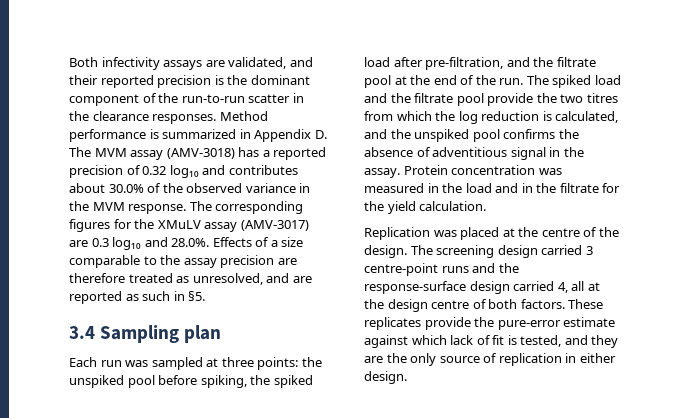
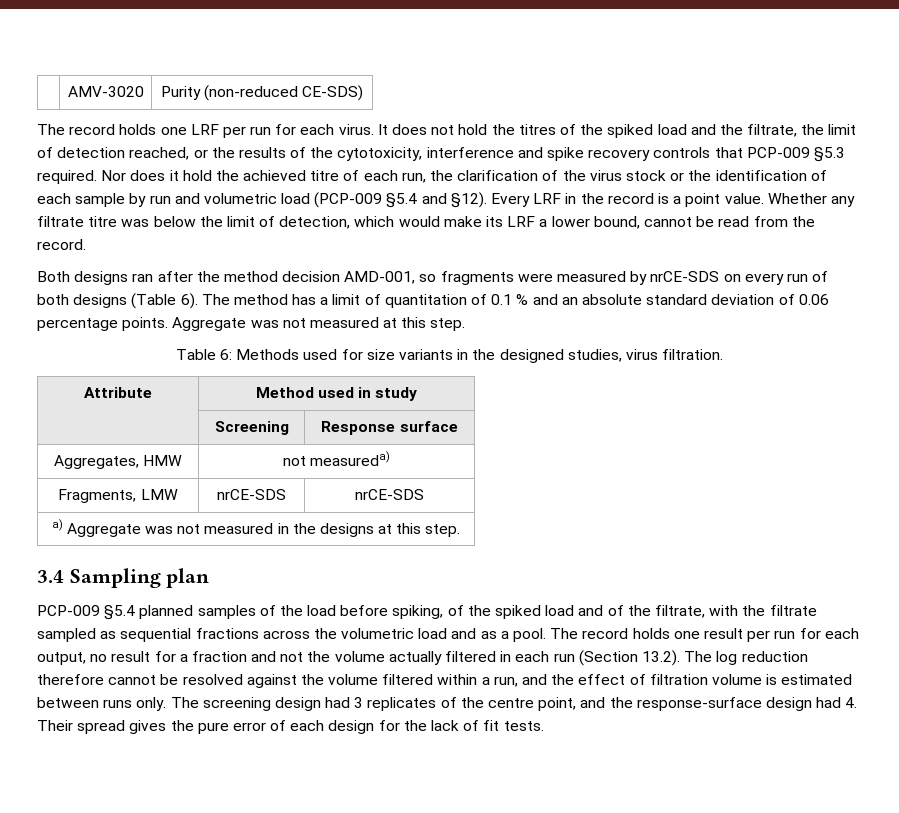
[69,57,313,70] [69,75,310,88] [69,93,304,106] [69,111,268,124] [69,129,327,142] [69,147,327,160] [69,165,298,178] [69,183,311,193] [69,201,304,214] [69,219,309,232] [69,237,304,250] [69,255,297,268] [69,273,312,285] [69,291,206,304] [69,325,222,343] [69,357,322,370] [69,375,155,388] Both infectivity assays are validated, and their reported precision is the dominant component of the run-to-run scatter in the clearance responses. Method performance is summarized in Appendix D. The MVM assay (AMV-3018) has a reported precision of 0.32 log₁₀ and contributes about 30.0% of the observed variance in the MVM response. The corresponding figures for the XMuLV assay (AMV-3017) are 0.3 log₁₀ and 28.0%. Effects of a size comparable to the assay precision are therefore treated as unresolved, and are reported as such in §5. // 3.4 Sampling plan // Each run was sampled at three points: the unspiked pool -> [67,86,144,97] [160,85,364,101] [37,124,857,138] [37,147,845,162] [37,170,827,184] [37,192,855,208] [37,216,815,229] [37,239,86,250] [37,271,829,285] [37,293,829,309] [37,317,466,331] [175,349,724,363] [84,387,152,398] [255,387,418,401] [214,421,289,435] [321,421,458,435] [53,455,183,469] [282,451,391,466] [58,489,178,503] [217,489,286,500] [355,489,424,500] [51,519,461,537] [37,568,210,588] [37,605,337,620] | AMV-3020 | Purity (non-reduced CE-SDS) // The record holds one LRF per run for each virus. It does not hold the titres of the spiked load and the filtrate, the limit of detection reached, or the results of the cytotoxicity, interference and spike recovery controls that PCP-009 §5.3 required. Nor does it hold the achieved titre of each run, the clarification of the virus stock or the identification of each sample by run and volumetric load (PCP-009 §5.4 and §12). Every LRF in the record is a point value. Whether any filtrate titre was below the limit of detection, which would make its LRF a lower bound, cannot be read from the record. // Both designs ran after the method decision AMD-001, so fragments were measured by nrCE-SDS on every run of both designs (Table 6). The method has a limit of quantitation of 0.1 % and an absolute standard deviation of 0.06 percentage points. Aggregate was not measured at this step. // Table 6: Methods used for size variants in the designed studies, virus filtration. // Attribute | Method used in study // | Screening | Response surface // Aggregates, HMW | not measureda) // Fragments, LMW | nrCE-SDS | nrCE-SDS // a) Aggregate was not measured in the designs at this step. // 3.4 Sampling plan // PCP-009 §5.4 planned samples of the load
[250,375,313,388] [364,57,596,70] [364,75,621,88] [364,93,618,106] [364,111,619,124] [364,129,579,142] [364,147,584,160] [364,165,562,178] [364,183,621,193] [364,201,487,214] [364,227,619,240] [364,245,593,258] [364,263,519,276] [364,281,600,294] [364,299,604,312] [364,317,616,330] [364,335,619,348] [364,353,616,366] [364,371,407,384] the spiked load after pre-filtration, and the filtrate pool at the end of the run. The spiked load and the filtrate pool provide the two titres from which the log reduction is calculated, and the unspiked pool confirms the absence of adventitious signal in the assay. Protein concentration was measured in the load and in the filtrate for the yield calculation. // Replication was placed at the centre of the design. The screening design carried 3 centre-point runs and the response-surface design carried 4, all at the design centre of both factors. These replicates provide the pure-error estimate against which lack of fit is tested, and they are the only source of replication in either design. -> [447,605,817,619] [37,628,859,642] [37,650,808,666] [37,674,853,688] [37,697,858,711] [37,720,544,734] of the spiked load and of the filtrate, with the filtrate sampled as sequential fractions across the volumetric load and as a pool. The record holds one result per run for each output, no result for a fraction and not the volume actually filtered in each run (Section 13.2). The log reduction therefore cannot be resolved against the volume filtered within a run, and the effect of filtration volume is estimated between runs only. The screening design had 3 replicates of the centre point, and the response-surface design had 4. Their spread gives the pure error of each design for the lack of fit tests.

